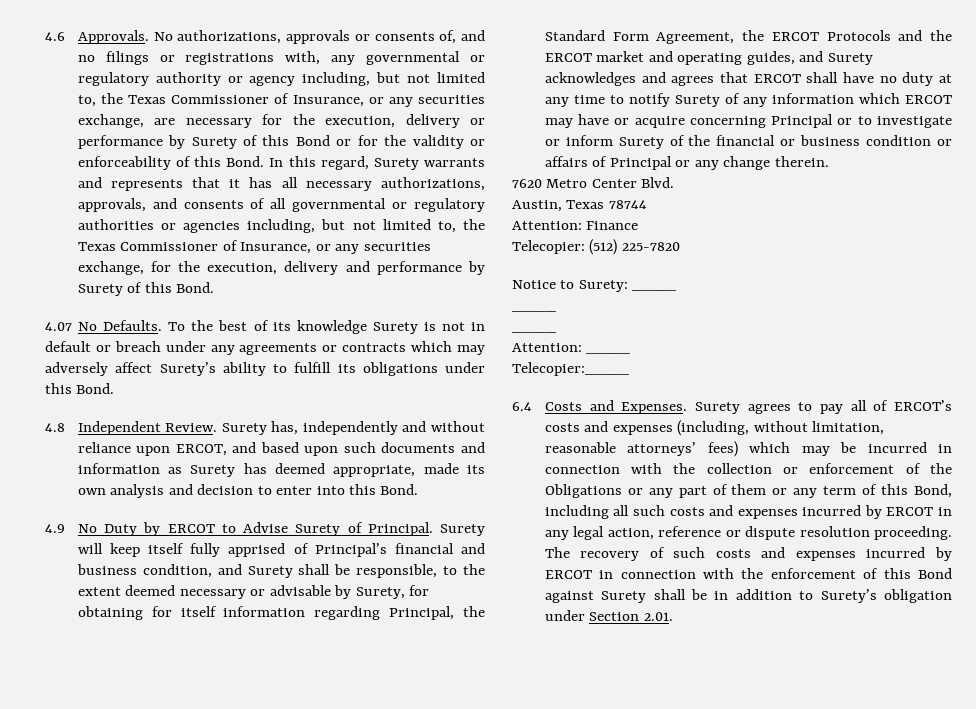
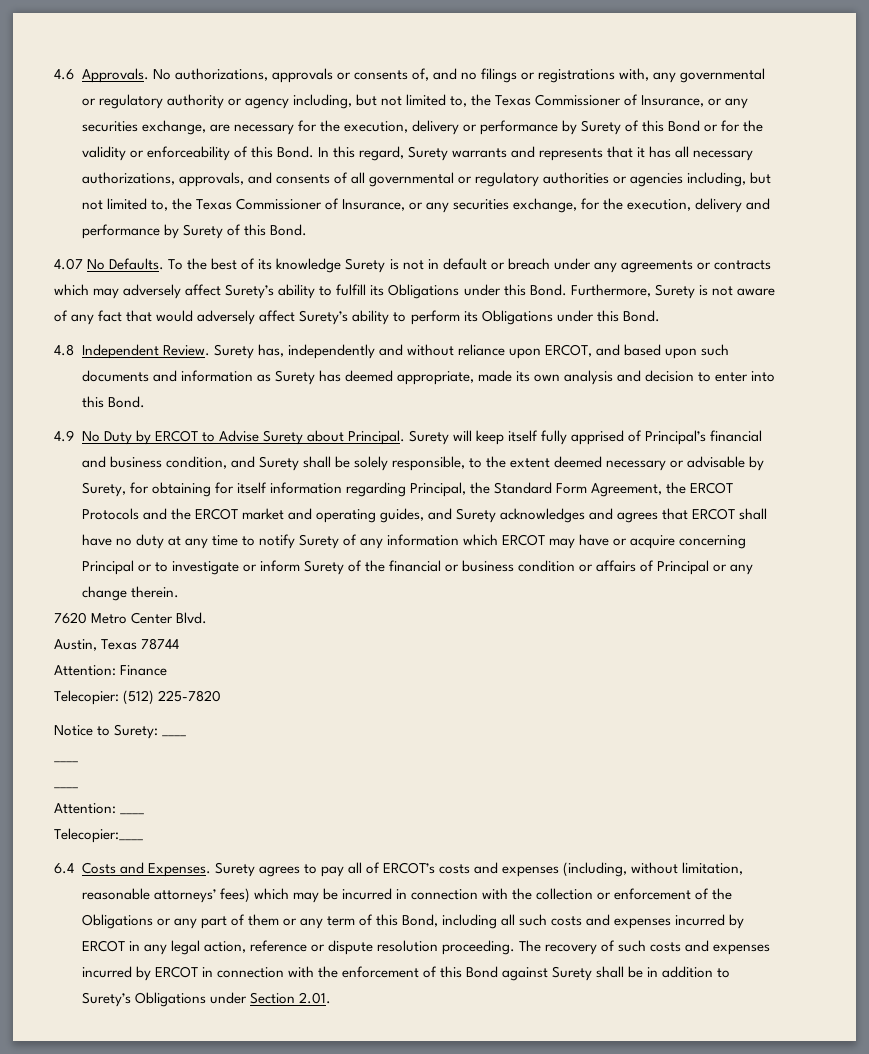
[362,362,438,376] obligations -> [388,284,775,299] [54,310,553,325] Obligations under this Bond. Furthermore, Surety is not aware of any fact that would adversely affect Surety’s ability to perform its Obligations
[347,522,363,533] of -> [306,430,344,442] about
(351, 569) none -> [353,456,388,471] solely
[884,589,952,603] obligation -> [134,992,206,1007] Obligations

